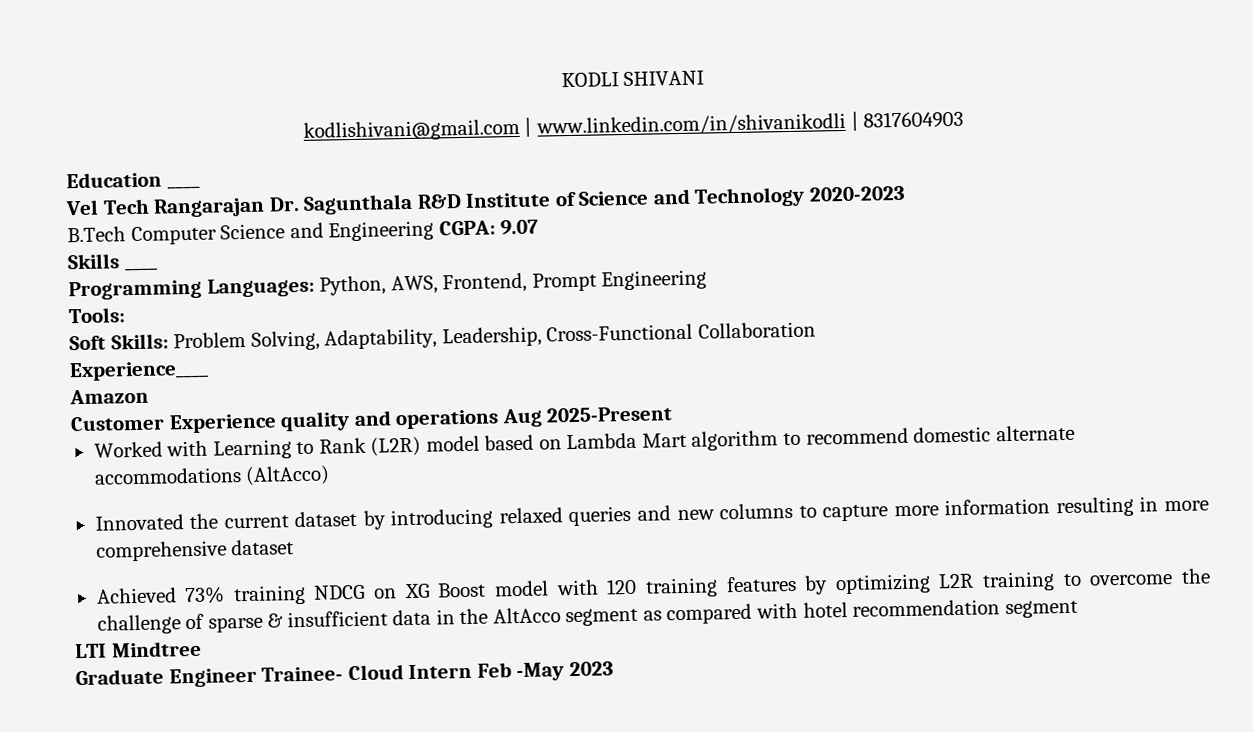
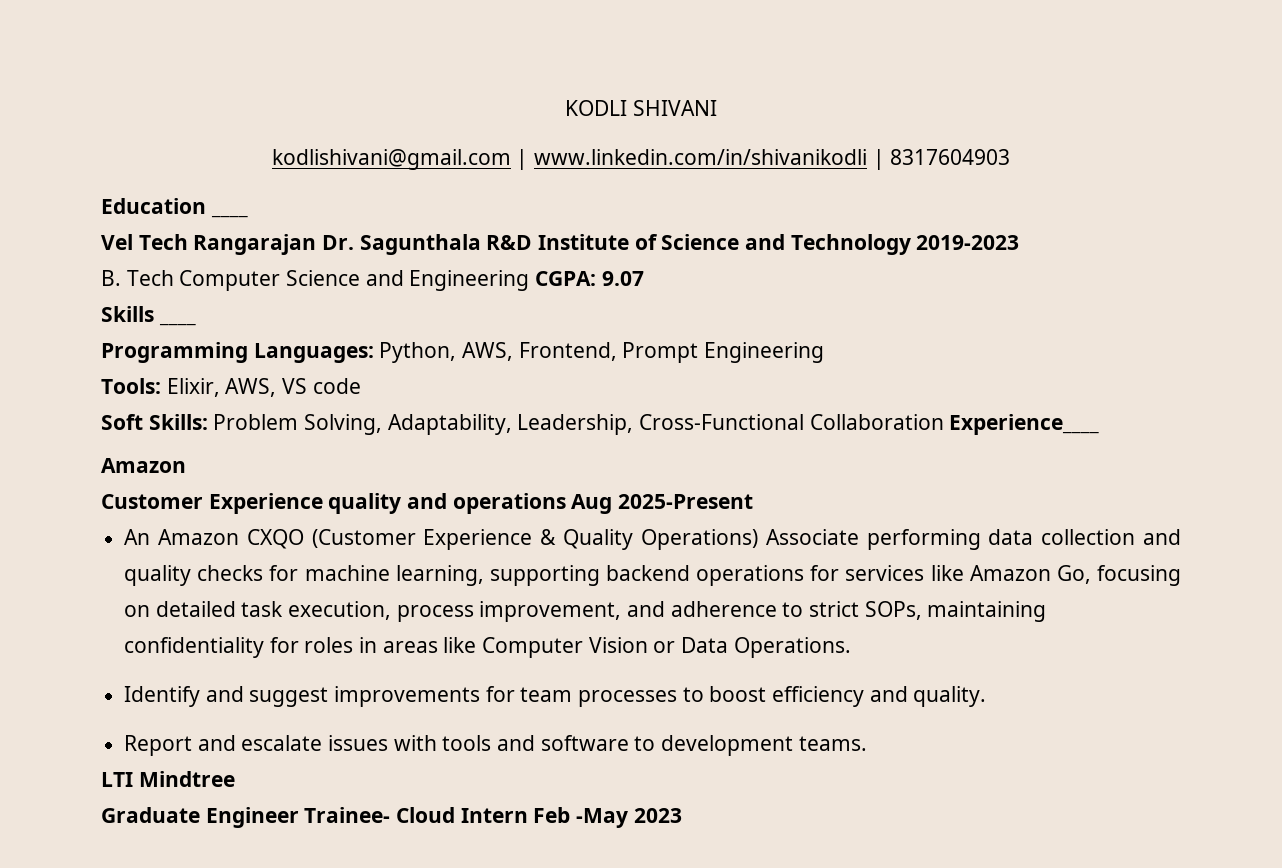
[808,185,906,202] [67,226,126,243] 2020-2023 // B.Tech -> [916,235,1020,250] [101,270,174,286] 2019-2023 // B. Tech
(126, 315) none -> [166,378,361,397] Elixir, AWS, VS code
(816, 330) // -> (944, 422) none
[93,424,1075,460] [93,465,331,486] [94,496,1209,531] [95,539,295,562] [95,568,1212,606] [96,599,1078,635] Worked with Learning to Rank (L2R) model based on Lambda Mart algorithm to recommend domestic alternate accommodations (AltAcco) // Innovated the current dataset by introducing relaxed queries and new columns to capture more information resulting in more comprehensive dataset // Achieved 73% training NDCG on XG Boost model with 120 training features by optimizing L2R training to overcome the challenge of sparse & insufficient data in the AltAcco segment as compared with hotel recommendation segment -> [124,529,1182,550] [124,565,1181,586] [124,601,1047,622] [124,637,851,658] [124,686,987,707] [124,735,867,756] An Amazon CXQO (Customer Experience & Quality Operations) Associate performing data collection and quality checks for machine learning, supporting backend operations for services like Amazon Go, focusing on detailed task execution, process improvement, and adherence to strict SOPs, maintaining confidentiality for roles in areas like Computer Vision or Data Operations. // Identify and suggest improvements for team processes to boost efficiency and quality. // Report and escalate issues with tools and software to development teams.

